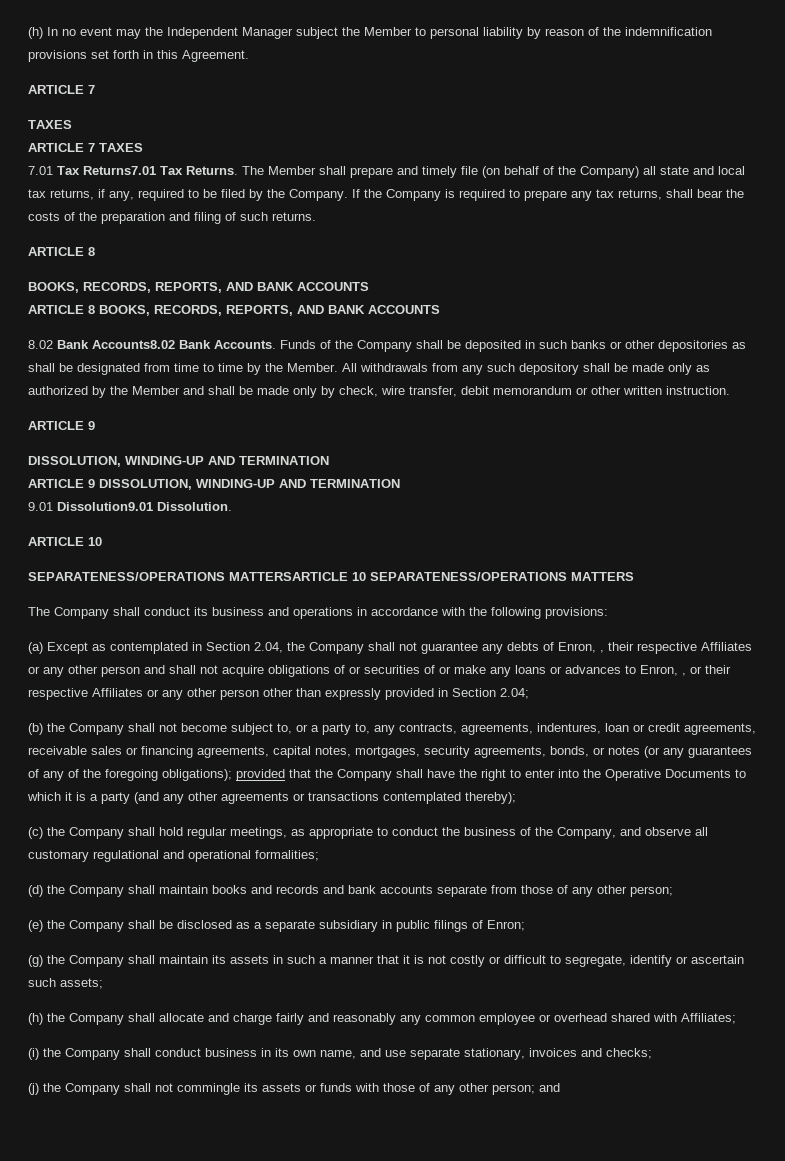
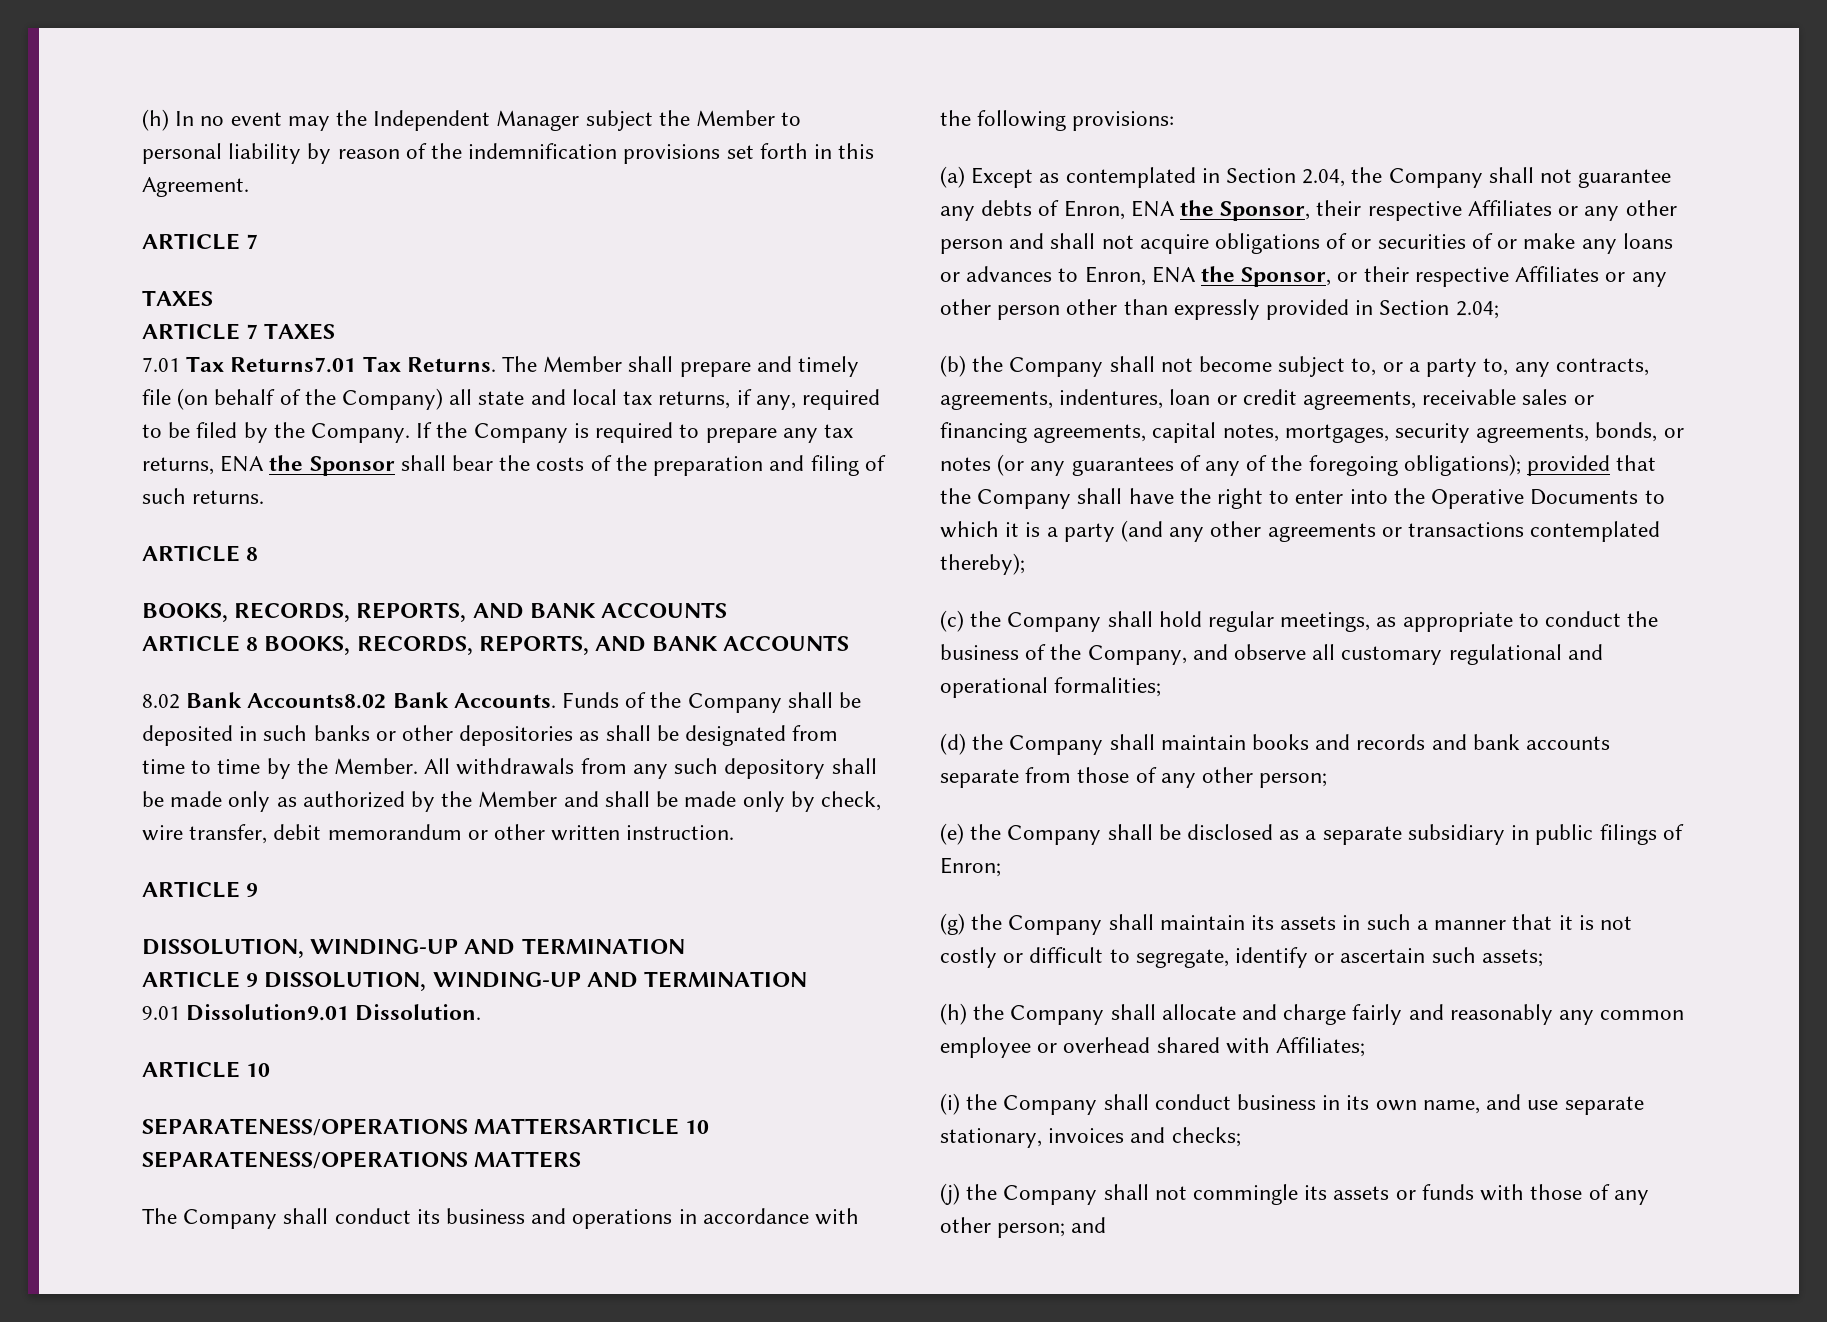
(662, 194) none -> [220,455,395,476] ENA the Sponsor
[600,650,604,653] , -> [1130,200,1311,221] ENA the Sponsor,
[682,673,686,676] , -> [1151,266,1332,287] ENA the Sponsor,

